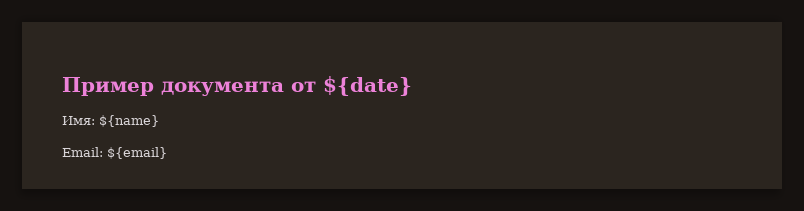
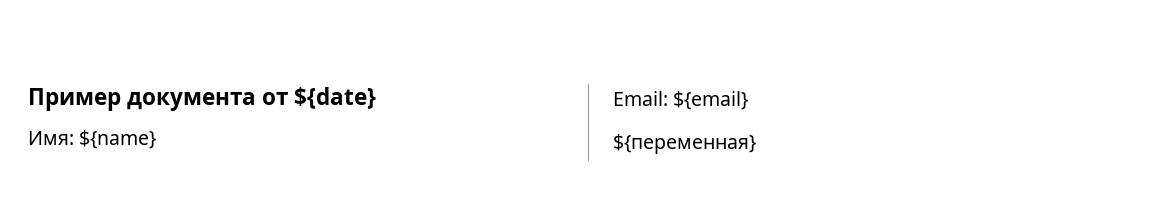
(167, 153) none -> [613,134,756,154] // ${переменная}

